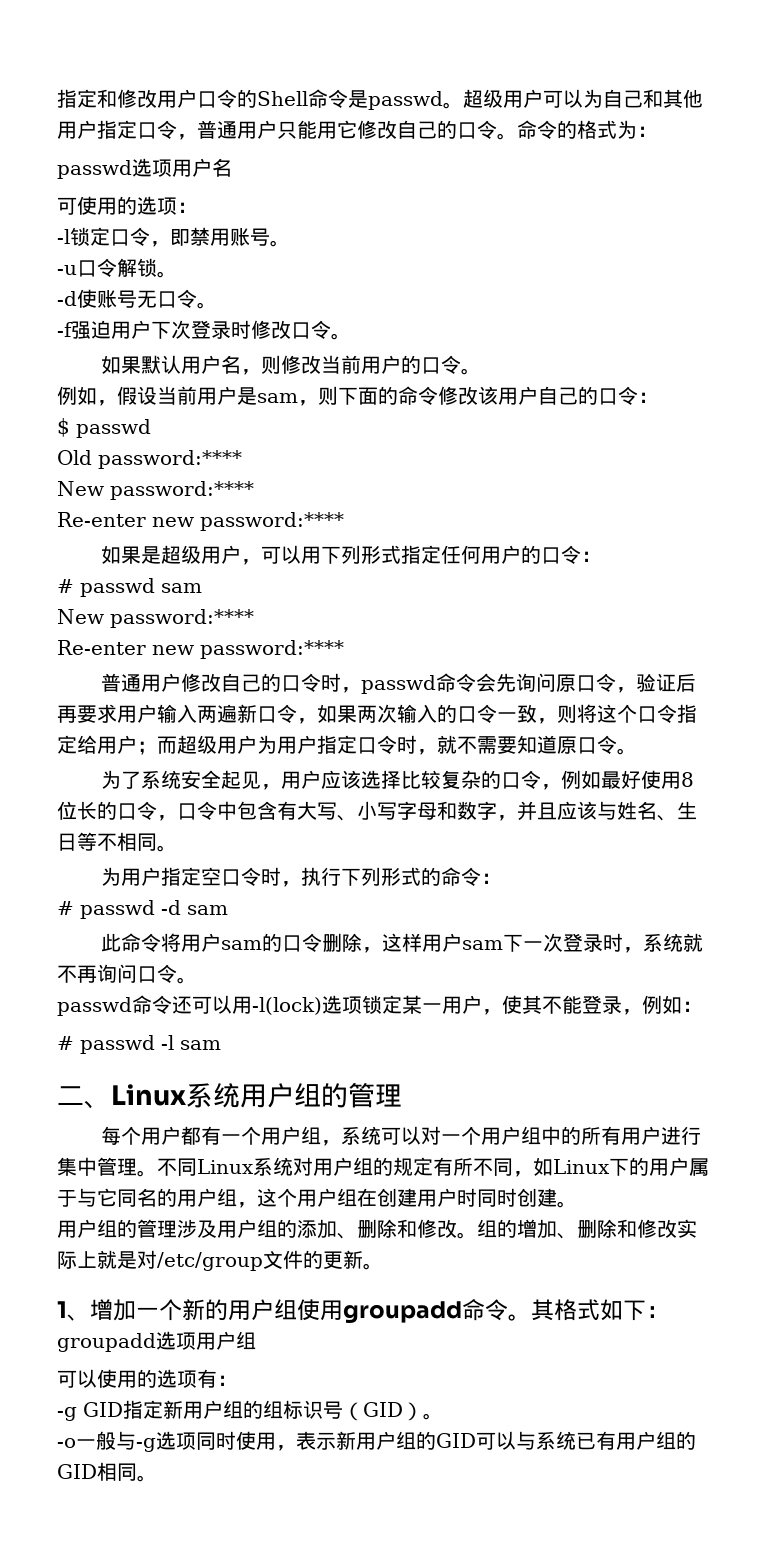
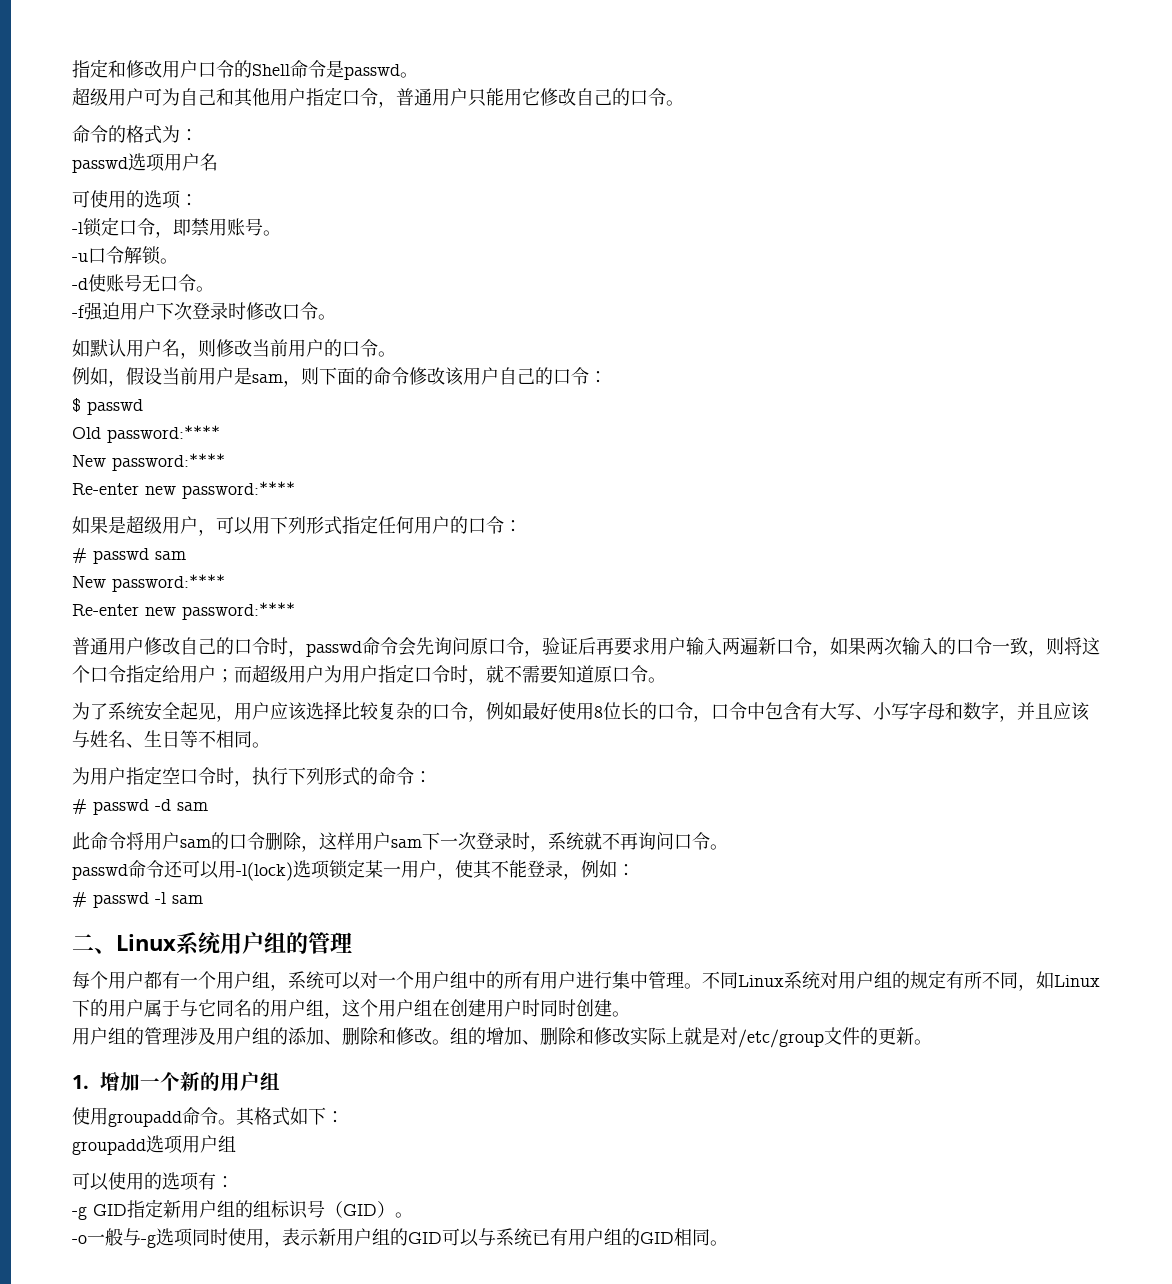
(463, 105) none -> (418, 75) //
[563,89,583,108] 以 -> (162, 97) none
(517, 136) none -> (684, 103) //
[120,356,141,374] 果 -> (90, 348) none
[57,1301,90,1321] 1、 -> [72,1075,89,1089] 1.
(297, 1309) none -> (280, 1081) //

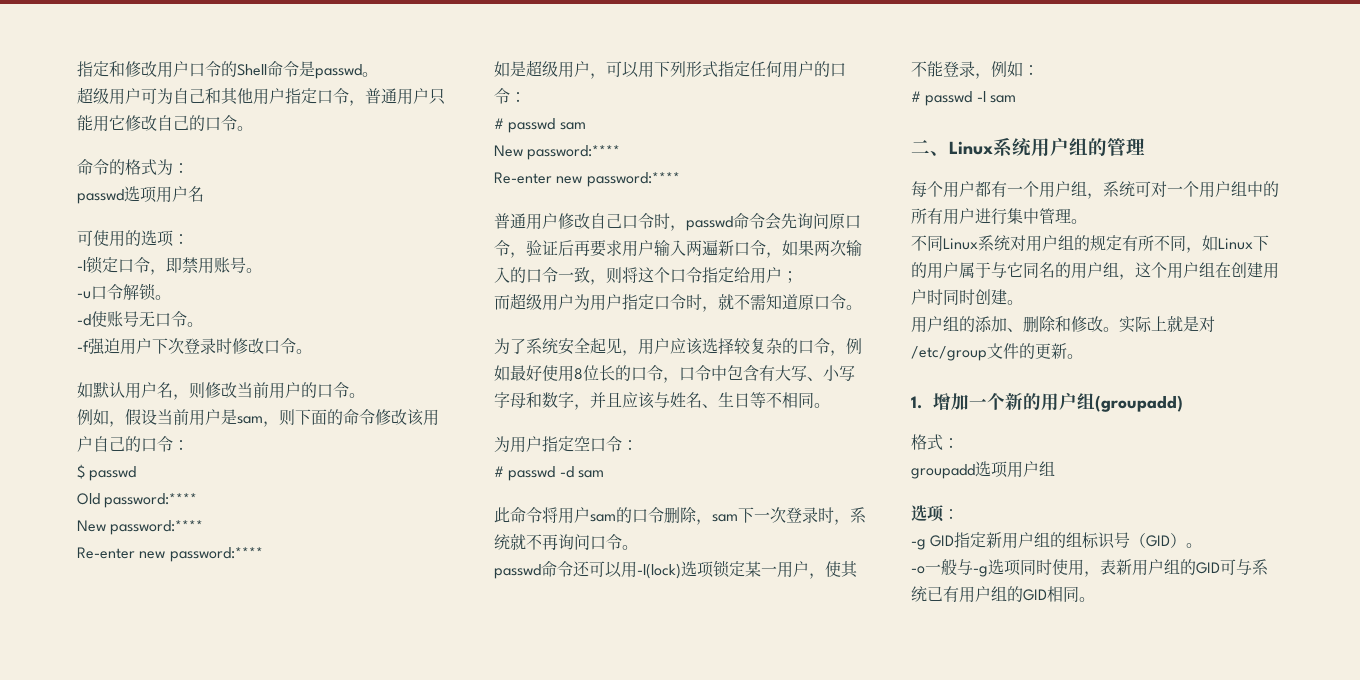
[90,516,108,534] 果 -> (510, 69) none
[216,637,234,655] 的 -> (622, 220) none
(234, 676) none -> (798, 277) //
[540,665,558,684] 要 -> (766, 302) none
[342,702,360,720] 比 -> (734, 346) none
[216,767,414,787] 时，执行下列形式的命令 -> (622, 444) none
[319,832,391,850] 这样用户 -> (712, 522) none
[342,972,361,990] 以 -> (1151, 189) none
(702, 986) none -> (1087, 221) //
[144,1027,288,1045] 管理涉及用户组的 -> (975, 324) none
[450,1027,630,1045] 组的增加、删除和修改 -> (1119, 329) none
[72,1107,326,1127] // 使用groupadd命令。其格式如下 -> [1094,395,1183,412] [911,434,943,450] (groupadd) // 格式
[72,1172,216,1191] 可以使用的选项有 -> [911,505,944,522] 选项
[300,1228,319,1246] 示 -> (1116, 567) none
[460,1229,479,1247] 以 -> (1236, 567) none

